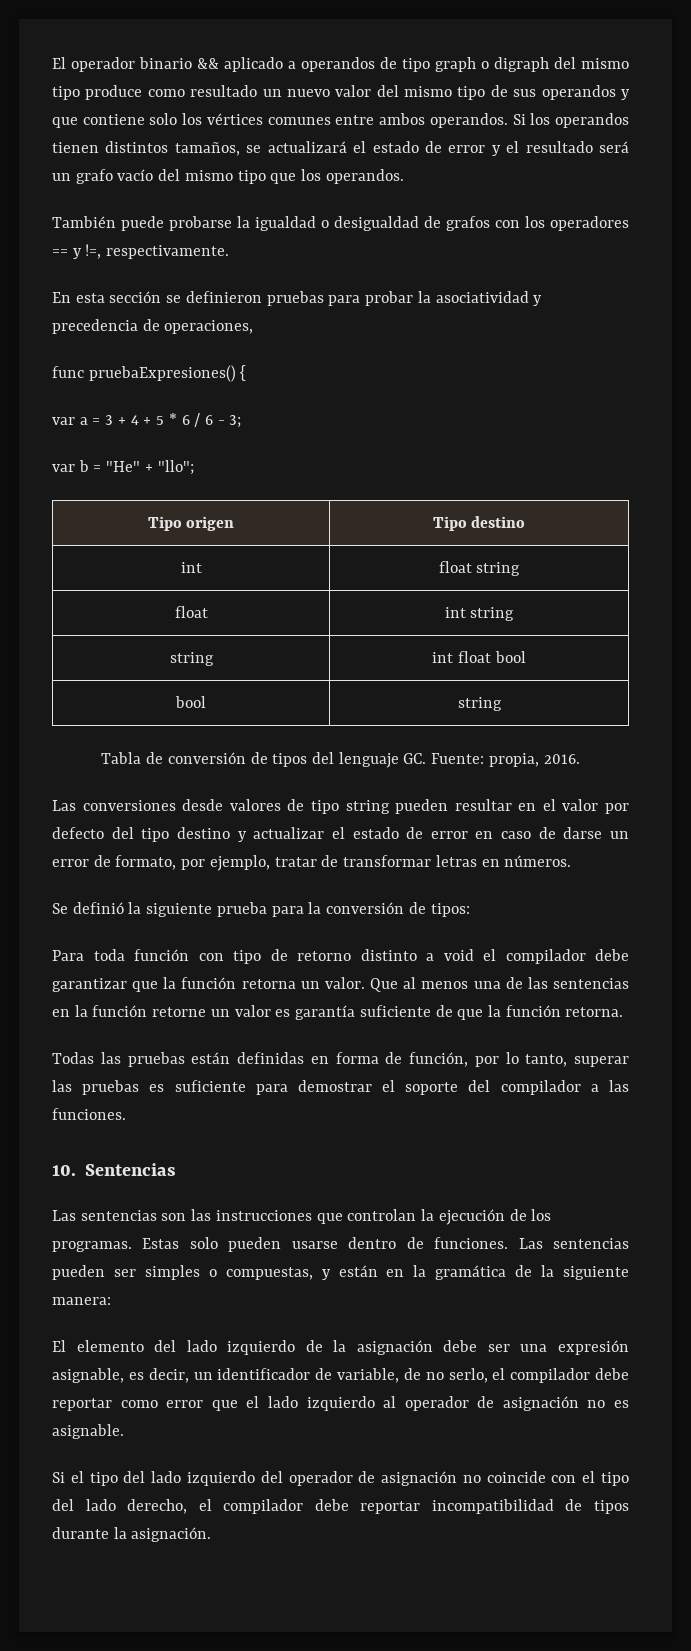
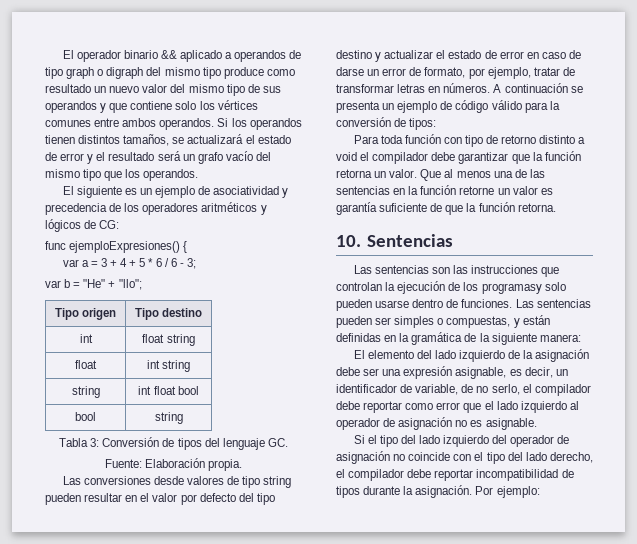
[52,216,629,231] [52,244,230,259] [52,291,543,306] [52,319,254,334] También puede probarse la igualdad o desigualdad de grafos con los operadores == y !=, respectivamente. // En esta sección se definieron pruebas para probar la asociatividad y precedencia de operaciones, -> [62,186,289,198] [45,202,267,215] [45,219,120,232] El siguiente es un ejemplo de asociatividad y precedencia de los operadores aritméticos y lógicos de CG:
[88,365,236,382] pruebaExpresiones() -> [69,241,181,253] ejemploExpresiones()
[146,752,246,764] de conversión -> [90,437,160,447] 3: Conversión
[431,753,580,767] Fuente: propia, 2016. -> [104,458,243,471] // Fuente: Elaboración propia.
[52,902,267,917] // Se definió la siguiente prueba -> [493,83,583,93] [336,100,522,113] A continuación se presenta un ejemplo de código válido
[52,1052,629,1067] [52,1080,629,1095] [52,1108,126,1120] // Todas las pruebas están definidas en forma de función, por lo tanto, superar las pruebas es suficiente para demostrar el soporte del compilador a las funciones. -> (556, 207) none
[52,1238,180,1252] programas. Estas -> [481,283,542,294] programasy
(378, 1271) none -> [336,333,381,342] definidas
(212, 1534) none -> [475,486,540,498] Por ejemplo:

